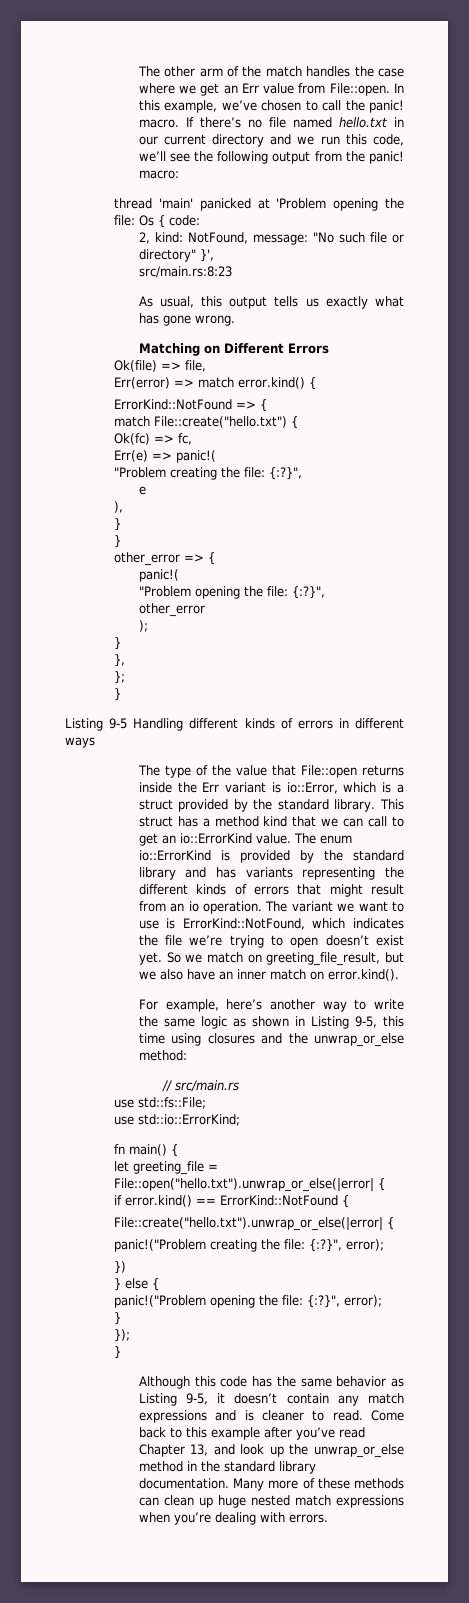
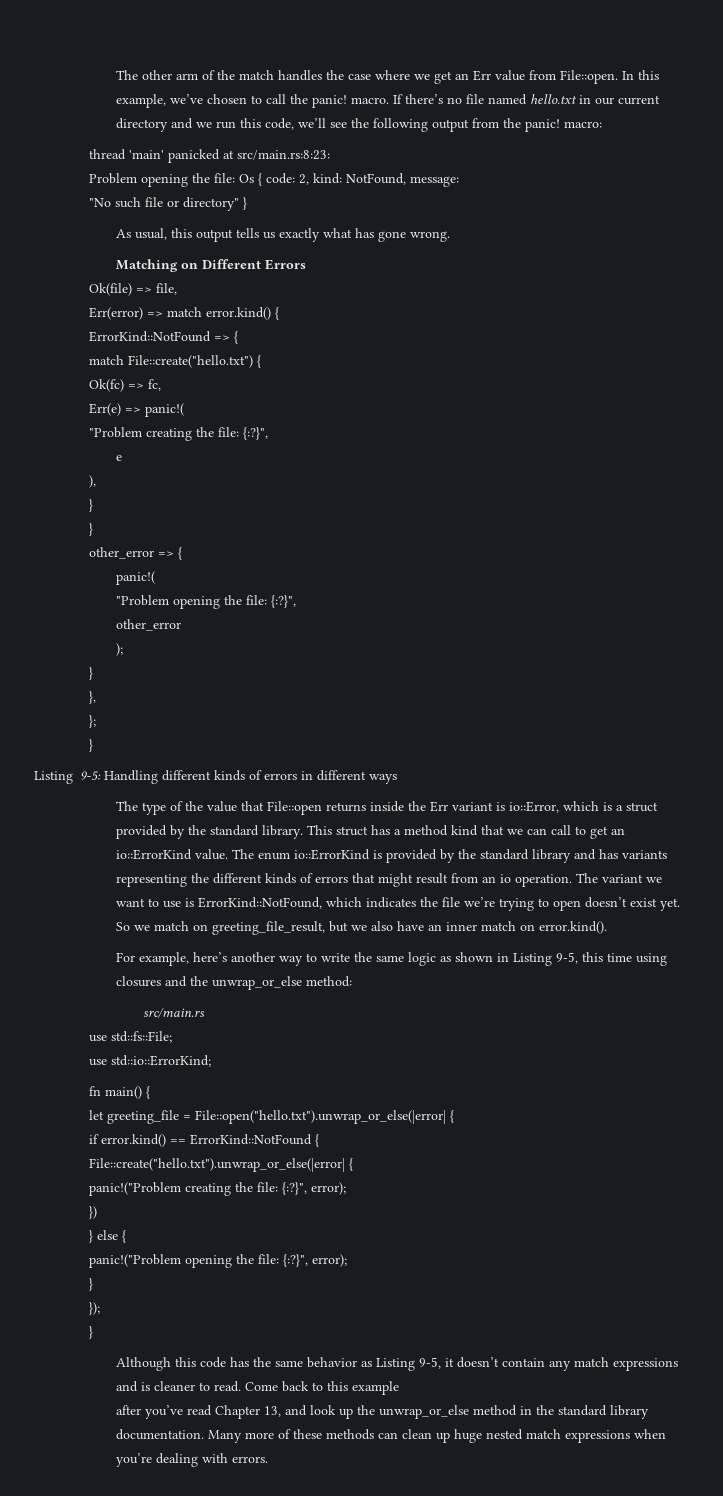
[276,198,327,209] 'Problem -> [236,150,330,160] [88,173,137,184] src/main.rs:8:23: // Problem
(201, 220) // -> (295, 178) none
(308, 239) none -> (459, 181) //
[199,249,214,262] [138,266,232,278] }', // src/main.rs:8:23 -> [242,197,247,210] }
[109,718,128,729] 9-5 -> [80,771,101,781] 9-5:
[162,1080,173,1092] // -> (352, 981) none
(260, 1433) none -> (399, 1388) //

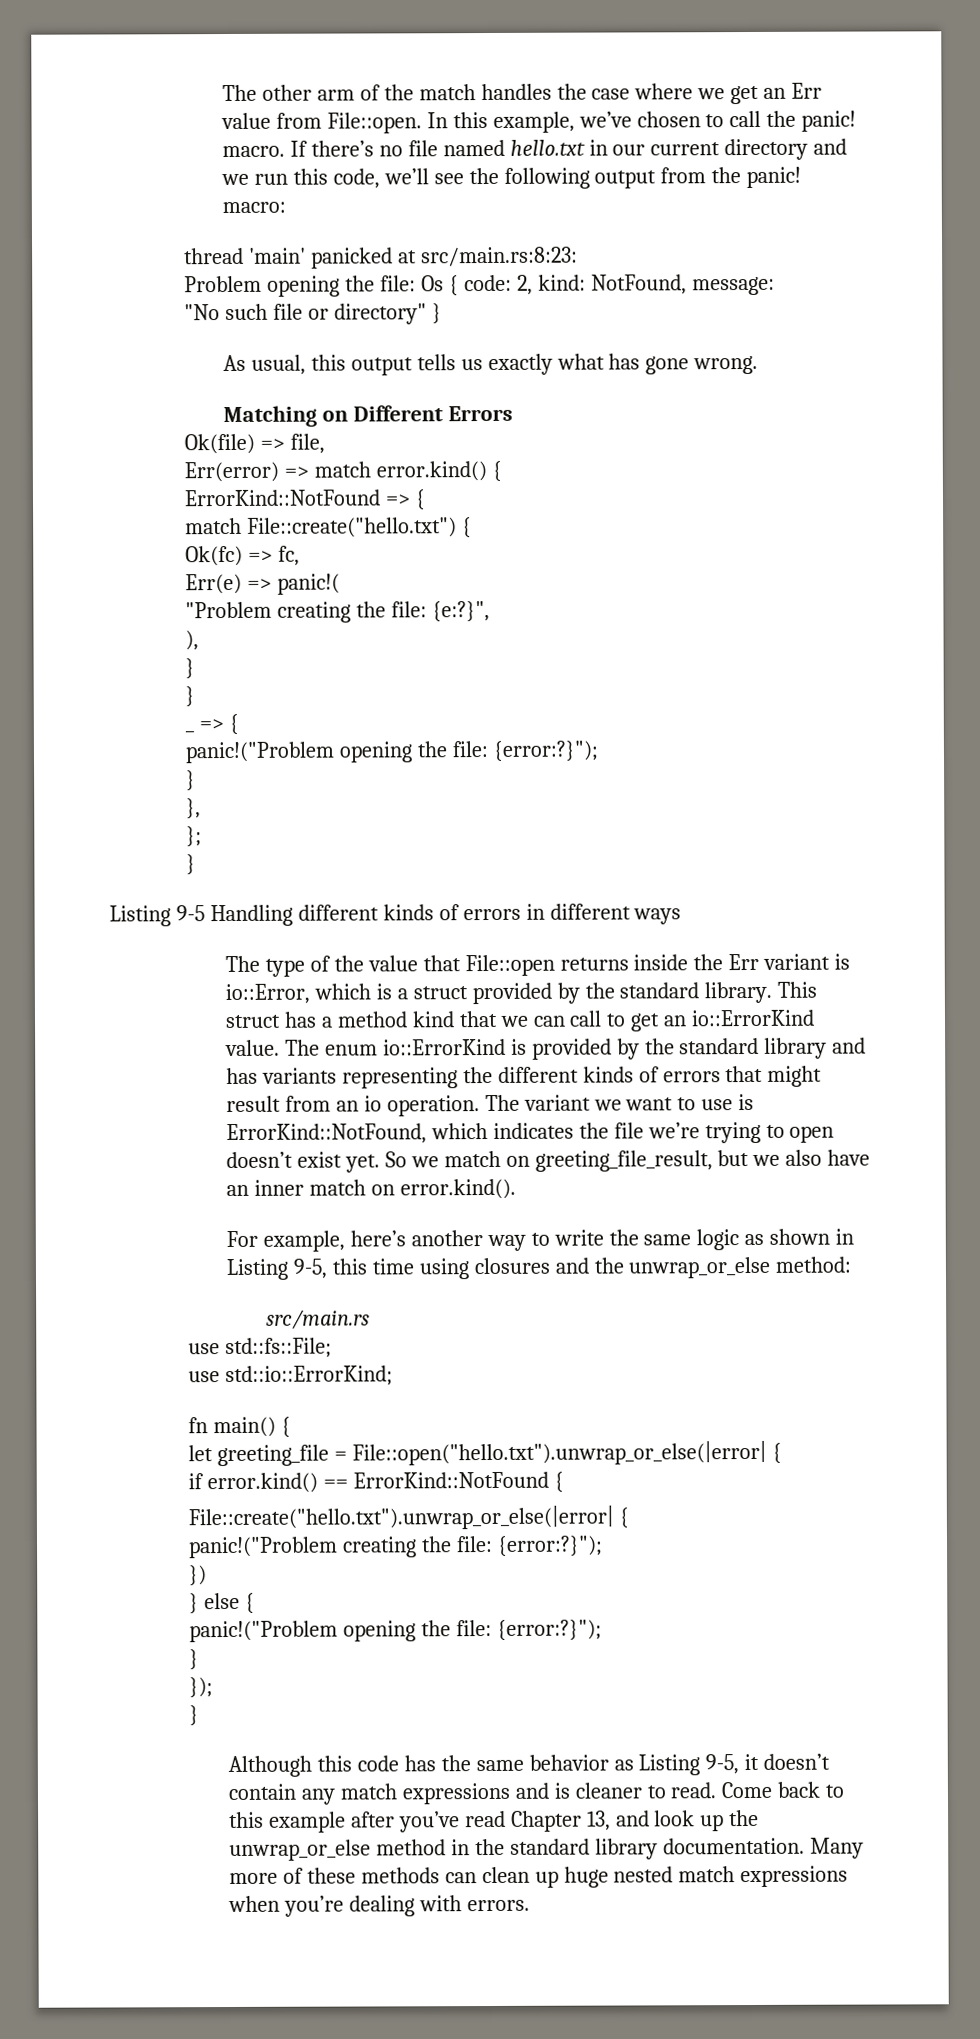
[242,427,268,440] [115,455,122,461] {:?}", // e -> [432,600,491,623] {e:?}",
[88,547,182,560] [115,571,155,585] [115,595,296,609] [115,619,181,631] [115,643,123,656] other_error => { // panic!( // "Problem opening the file: {:?}", // other_error // ); -> [185,713,240,735] [185,740,600,764] _ => { // panic!("Problem opening the file: {error:?}");
[80,771,101,781] 9-5: -> [175,905,205,922] 9-5
[281,1182,346,1195] {:?}", error); -> [497,1535,604,1557] {error:?}");
[282,1254,347,1267] {:?}", error); -> [497,1619,603,1641] {error:?}");
(399, 1388) // -> (346, 1822) none

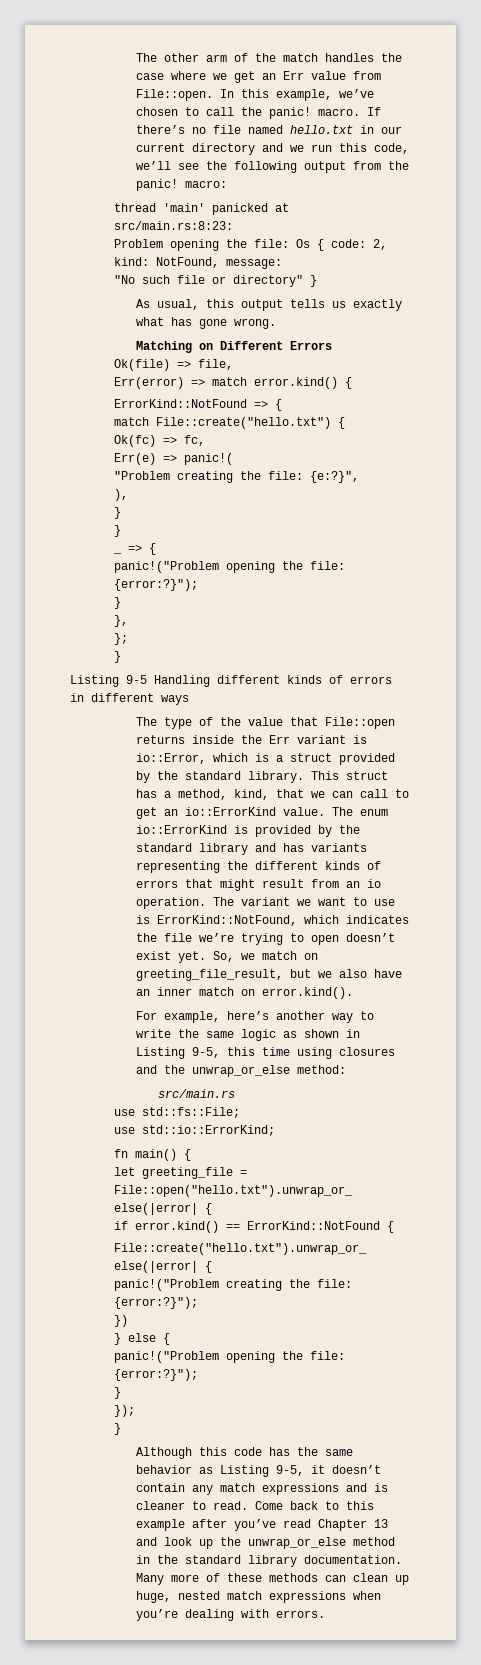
[336,1011,455,1028] method kind -> [178,789,270,800] method, kind,
[384,1151,407,1168] So -> [213,951,235,962] So,
[586,1810,611,1831] 13, -> [374,1519,389,1528] 13
[563,1866,609,1888] huge -> [136,1591,172,1603] huge,

